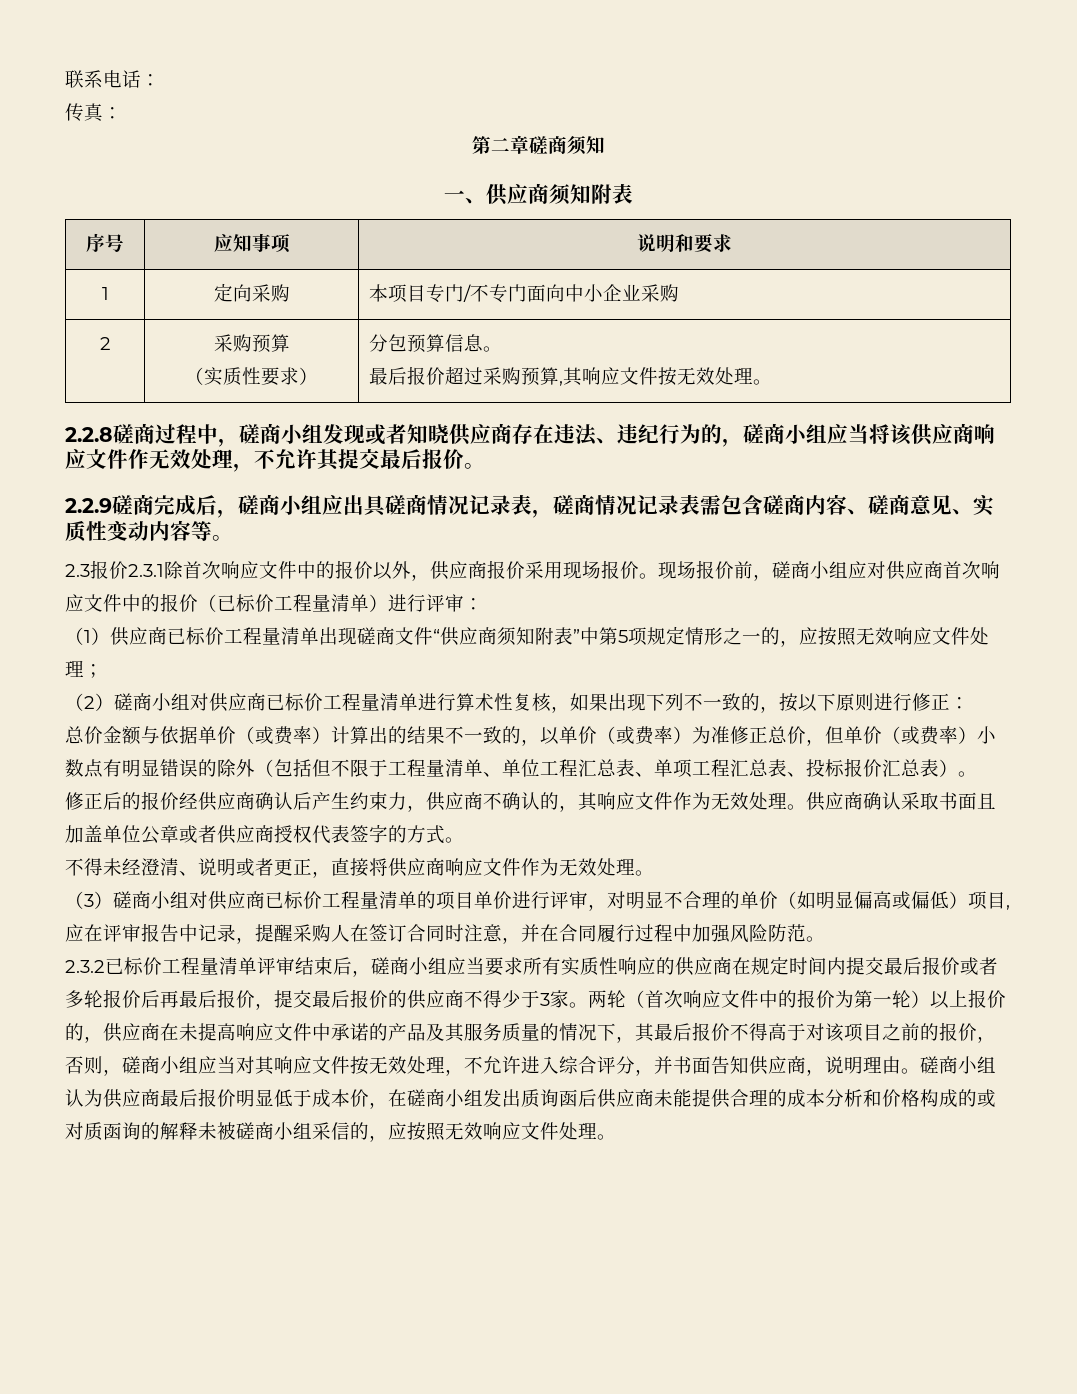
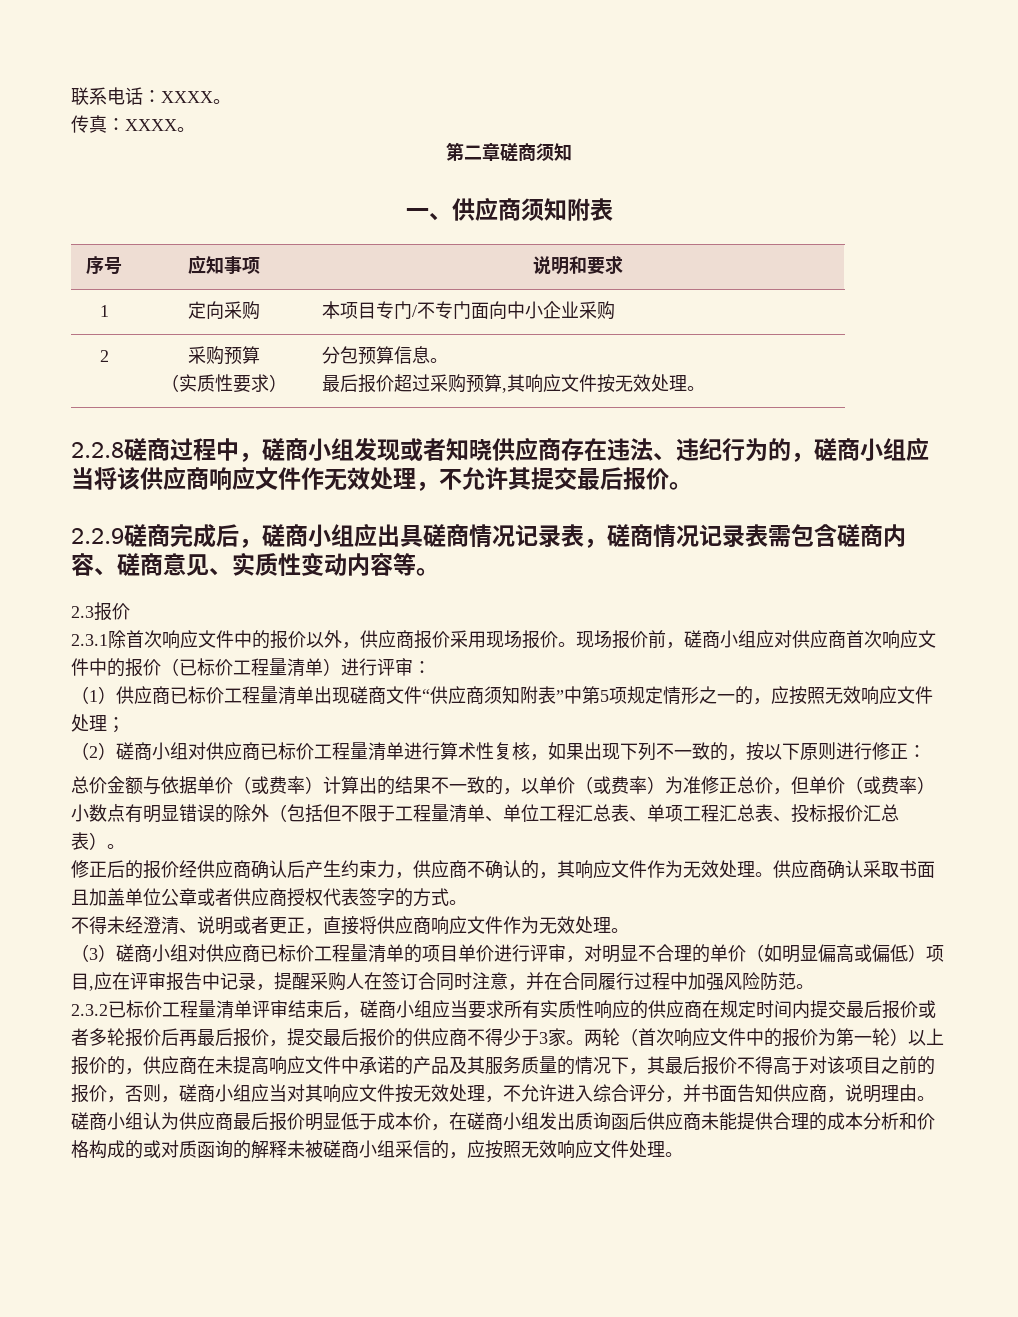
(160, 80) none -> [161,91,231,104] XXXX。
(122, 113) none -> [125,119,195,132] XXXX。
(128, 570) none -> (130, 611) //

